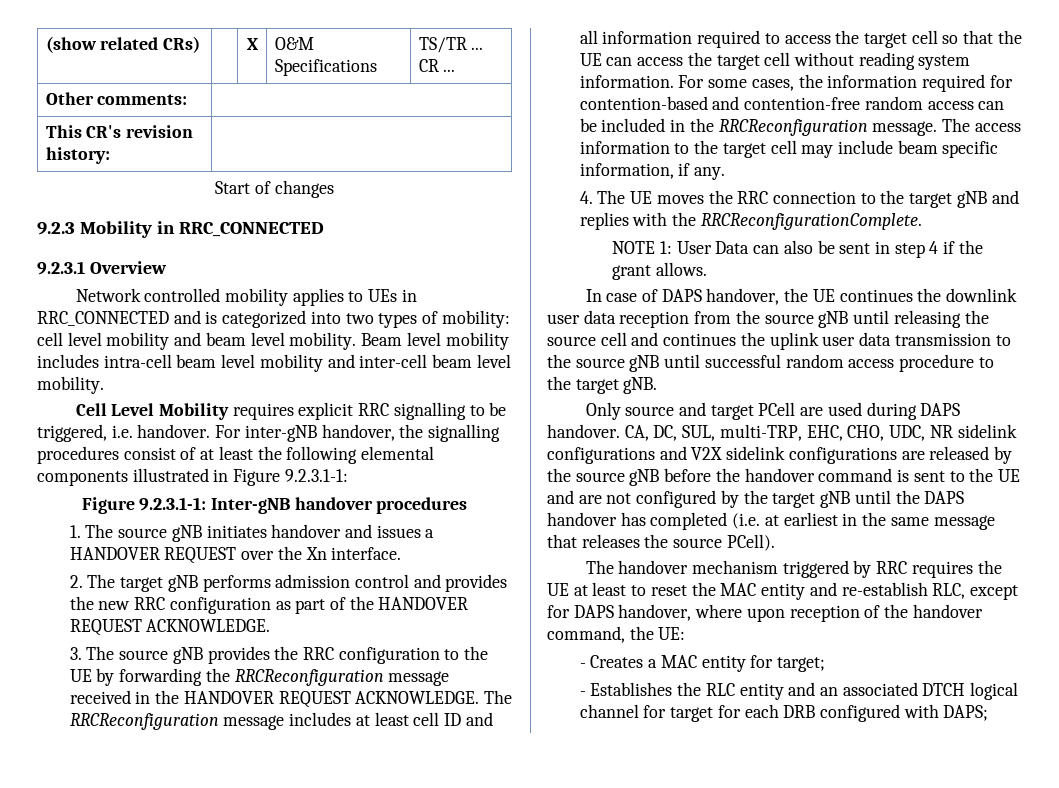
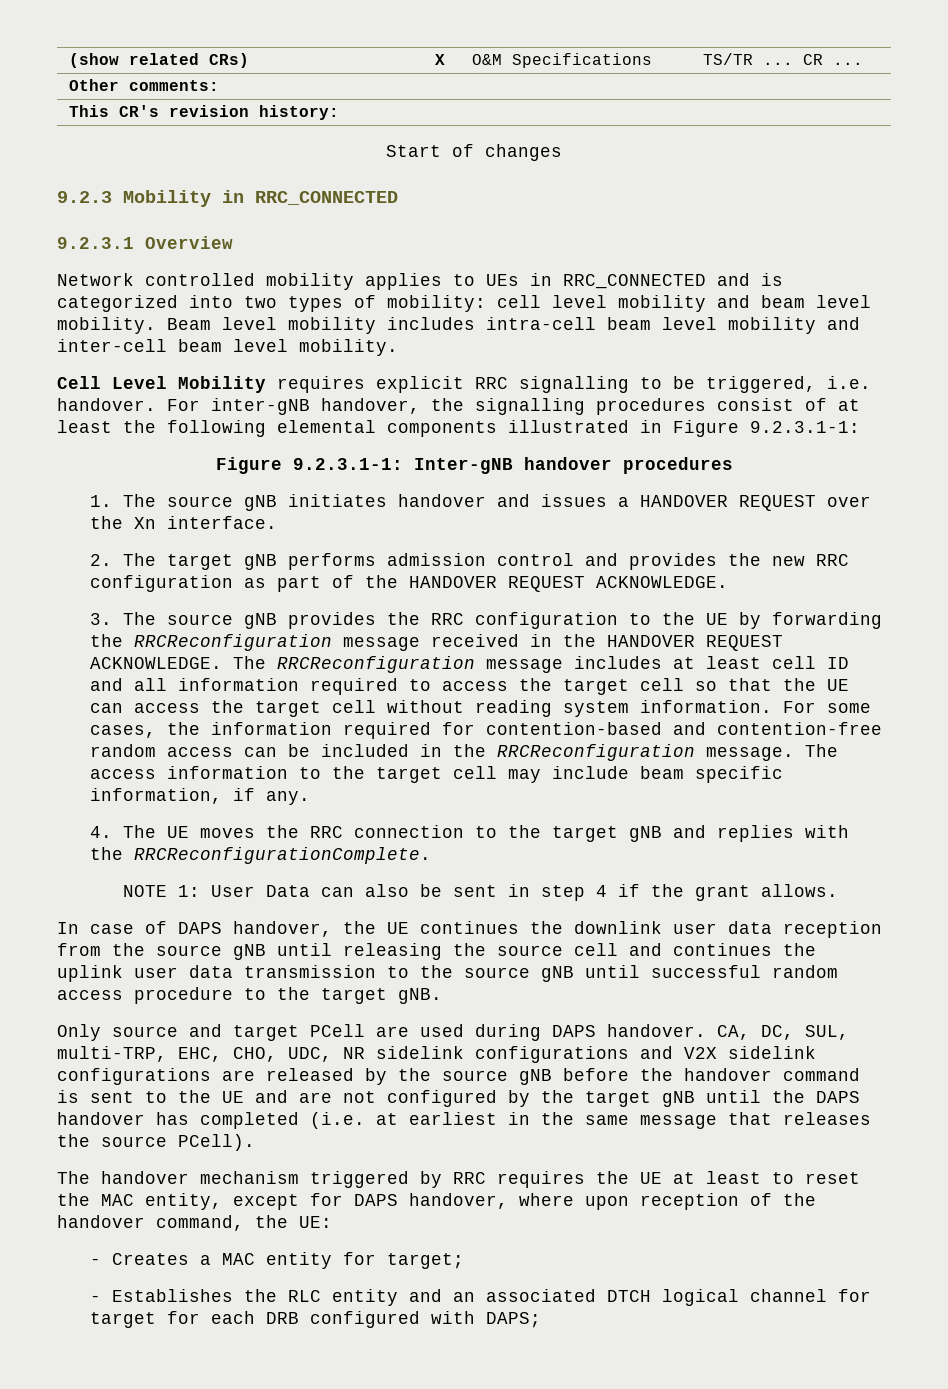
[761,582,966,600] entity and re-establish RLC, -> [145,1193,222,1210] entity,

